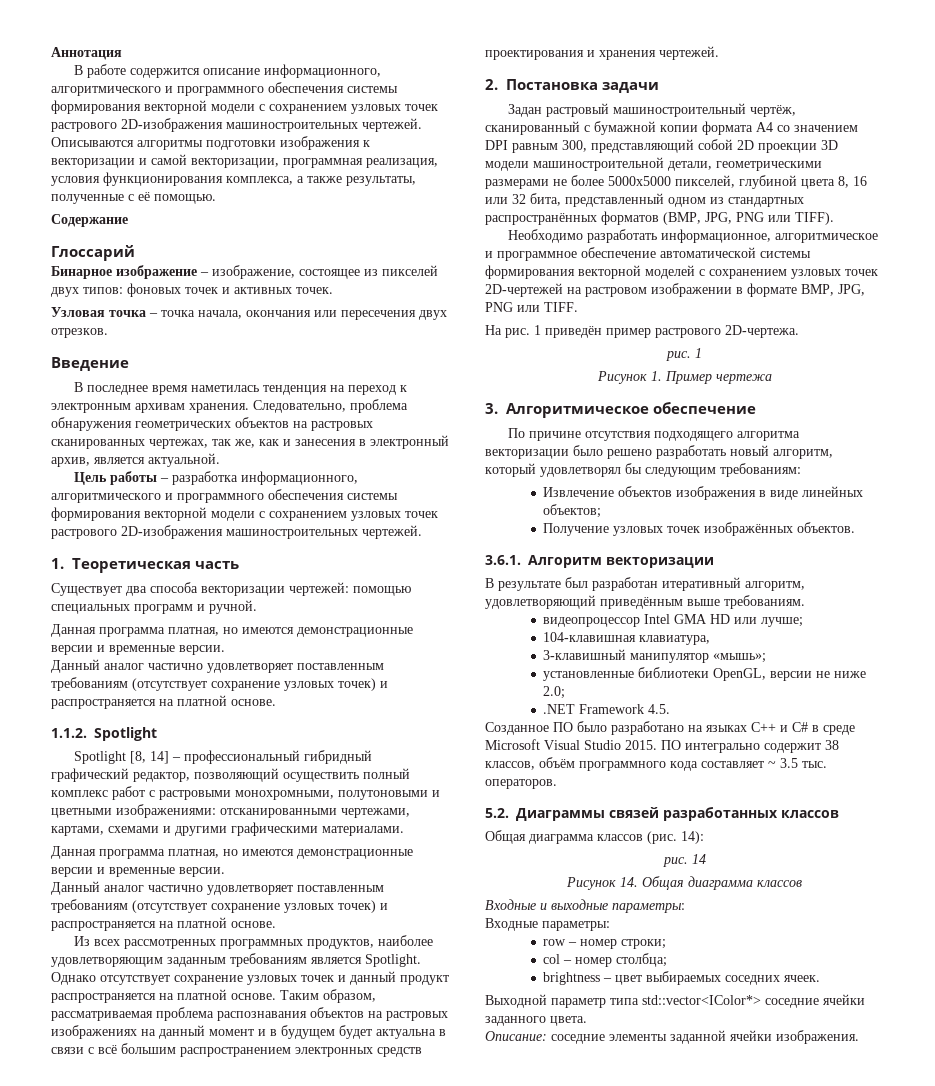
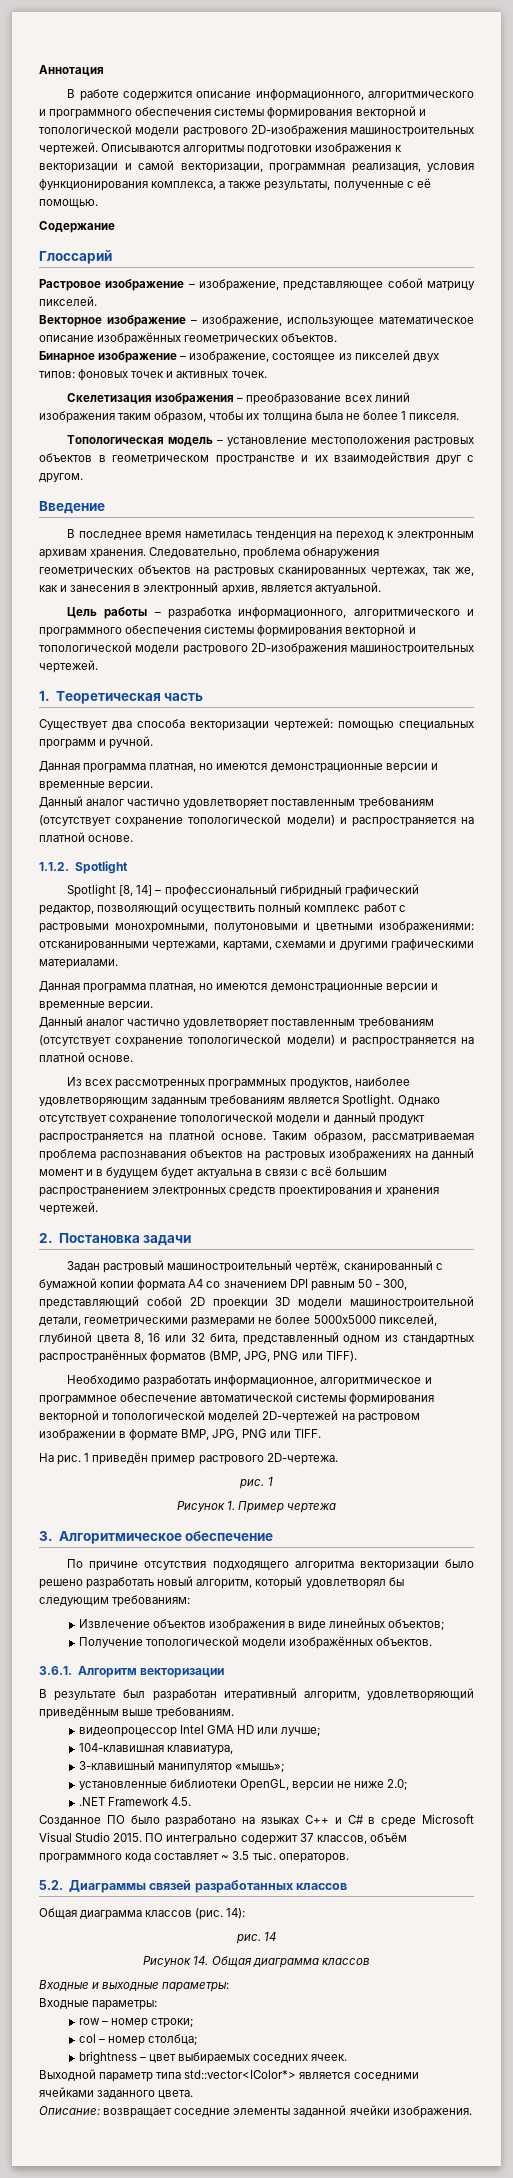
[211,104,438,114] модели с сохранением узловых точек -> [418,109,426,116] [39,124,180,136] и топологической модели
(135, 253) none -> [39,278,475,291] [39,296,97,306] [39,315,474,327] [39,332,338,345] // Растровое изображение – изображение, представляющее собой матрицу пикселей. // Векторное изображение – изображение, использующее математическое описание изображённых геометрических объектов.
[51,307,447,320] [51,328,108,338] Узловая точка – точка начала, окончания или пересечения двух отрезков. -> [67,392,410,405] [39,411,460,423] [67,435,474,447] [39,452,474,465] [39,473,83,483] Скелетизация изображения – преобразование всех линий изображения таким образом, чтобы их толщина была не более 1 пикселя. // Топологическая модель – установление местоположения растровых объектов в геометрическом пространстве и их взаимодействия друг с другом.
[211,511,438,521] модели с сохранением узловых точек -> [408,627,416,634] [39,642,180,654] и топологической модели
[284,678,376,691] узловых точек) -> [188,814,335,826] топологической модели)
[284,900,376,913] узловых точек) -> [188,1034,335,1046] топологической модели)
[247,975,334,985] узловых точек -> [180,1112,321,1124] топологической модели
(558, 148) none -> [357,1279,380,1288] 50 -
[645,265,878,279] моделей с сохранением узловых точек -> [102,1410,260,1422] и топологической моделей
[613,526,701,536] узловых точек -> [145,1636,287,1648] топологической модели
[825,740,839,750] 38 -> [299,1833,314,1842] 37
[765,994,865,1008] соседние ячейки -> [299,2072,419,2081] [39,2087,94,2097] является соседними ячейками
(547, 1036) none -> [103,2108,173,2118] возвращает

